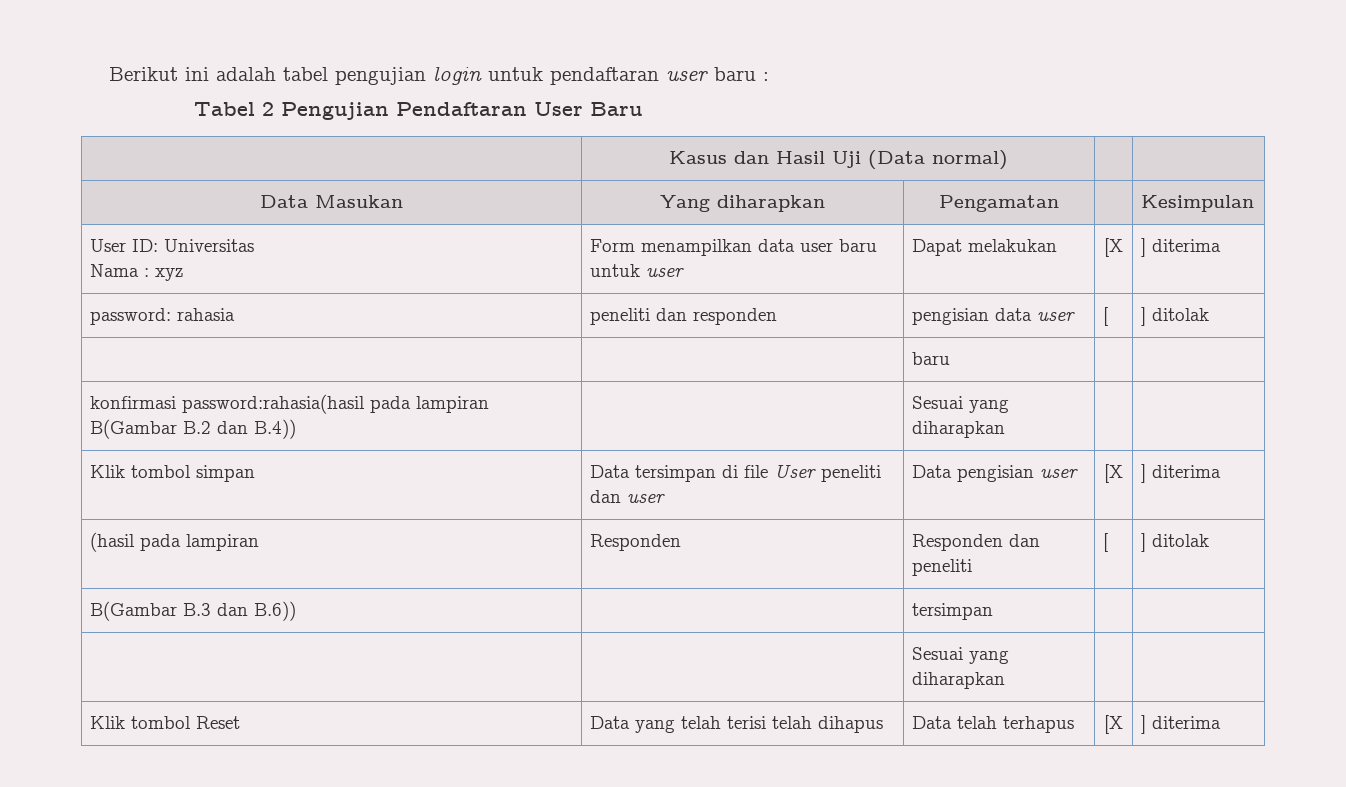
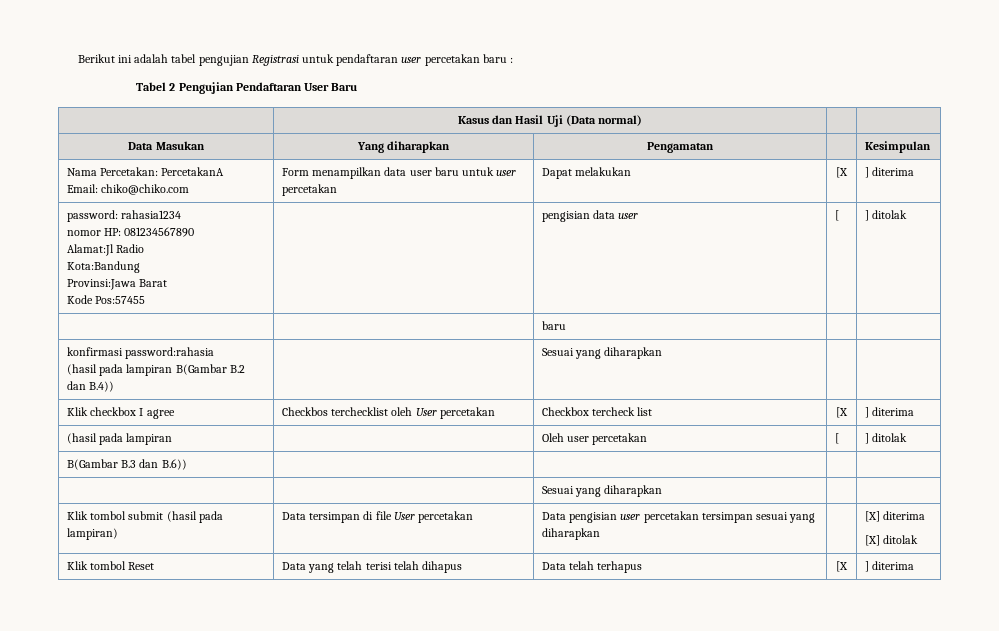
[433,66,483,85] login -> [251,55,299,66] Registrasi
(709, 76) none -> [424,54,480,66] percetakan
[89,239,254,252] [89,264,183,281] User ID: Universitas // Nama : xyz -> [66,167,225,176] [66,184,190,195] Nama Percetakan: PercetakanA // Email: chiko@chiko.com
(684, 272) none -> [281,184,337,196] percetakan
[176,308,235,321] [589,308,777,325] rahasia | peneliti dan responden -> [121,210,182,219] [66,227,195,237] [66,244,145,256] [66,261,140,273] [66,279,168,290] [66,295,146,304] rahasia1234 // nomor HP: 081234567890 // Alamat:Jl Radio // Kota:Bandung // Provinsi:Jawa Barat // Kode Pos:57455 |
[181,394,365,414] password:rahasia(hasil -> [125,347,215,359] [66,364,97,375] password:rahasia // (hasil
[130,465,255,482] [589,464,881,482] [589,490,665,503] [911,465,1078,482] tombol simpan | Data tersimpan di file User peneliti dan user | Data pengisian user -> [90,407,175,419] [281,407,495,419] [541,407,653,416] checkbox I agree | Checkbos terchecklist oleh User percetakan | Checkbox tercheck list
[589,534,681,551] [911,534,1040,551] [911,559,972,576] Responden | Responden dan peneliti -> [541,433,648,445] | Oleh user percetakan
[911,603,993,620] [911,647,1009,664] [911,672,1005,689] tersimpan | | // | | Sesuai yang diharapkan | | -> [541,485,663,497] [66,511,223,523] [66,528,118,540] [281,511,474,523] [541,511,816,523] [541,528,600,540] [864,511,926,522] [864,535,919,546] | | // | | Sesuai yang diharapkan | | // Klik tombol submit (hasil pada lampiran) | Data tersimpan di file User percetakan | Data pengisian user percetakan tersimpan sesuai yang diharapkan | | [X] diterima // [X] ditolak

